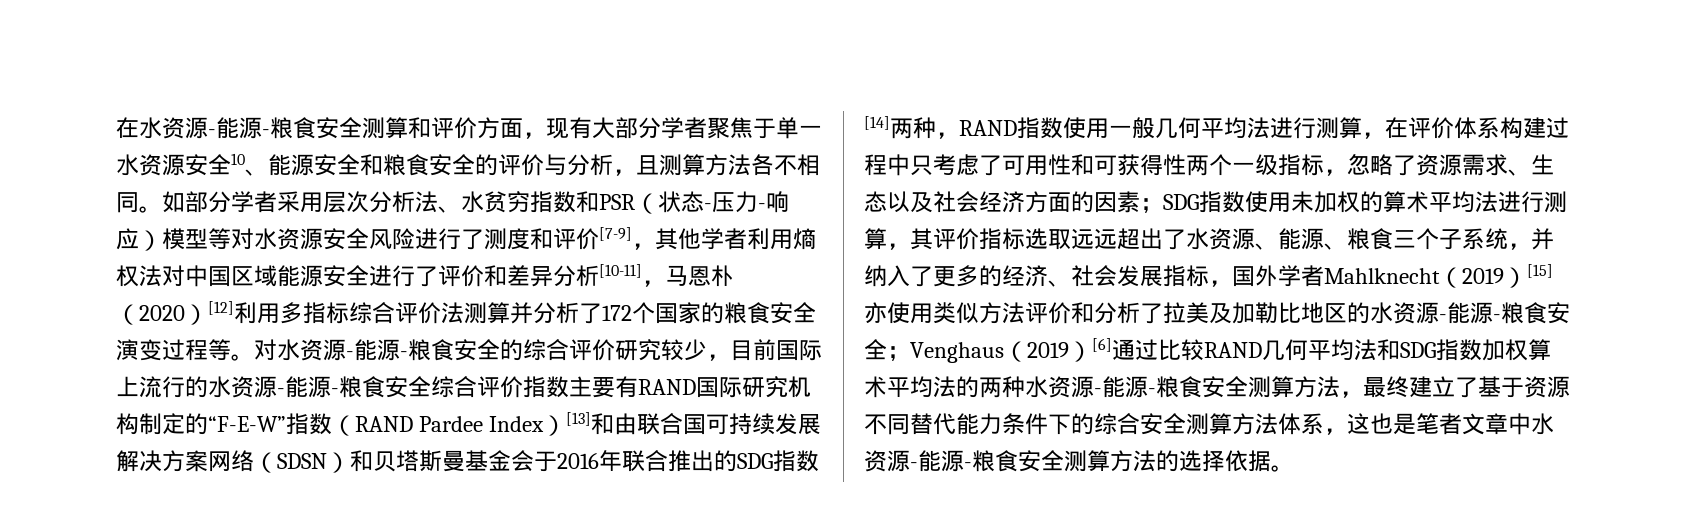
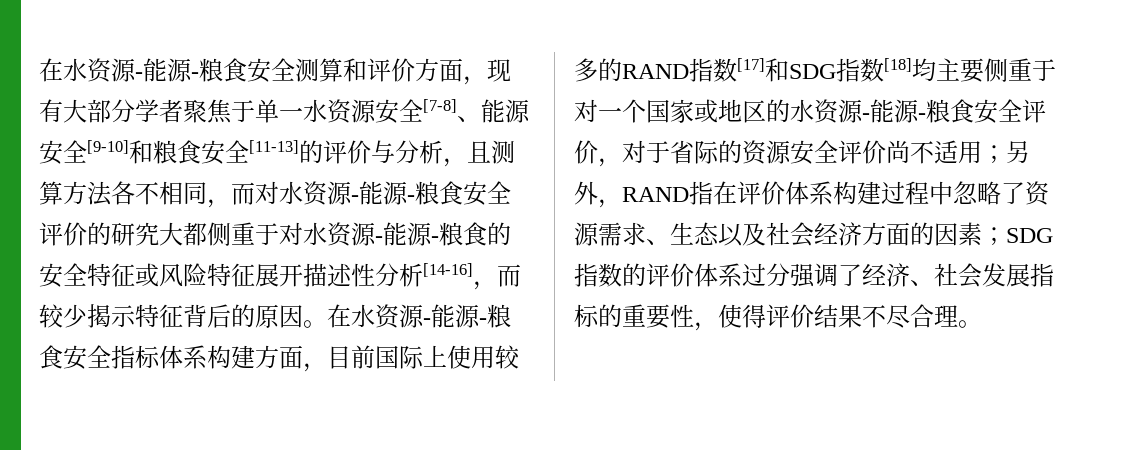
[231,153,245,165] 10 -> [423,99,457,113] [7-8]
(360, 164) none -> [87,140,129,154] [9-10]
(475, 164) none -> [249,140,299,154] [11-13]
[139,191,789,214] [116,227,632,251] [632,228,816,250] [116,264,642,287] [642,265,734,287] [116,301,816,325] [116,339,254,361] 。如部分学者采用层次分析法、水贫穷指数和PSR（状态-压力-响应）模型等对水资源安全风险进行了测度和评价[7-9]，其他学者利用熵权法对中国区域能源安全进行了评价和差异分析[10-11]，马恩朴（2020）[12]利用多指标综合评价法测算并分析了172个国家的粮食安全演变过程等。 -> [207,182,255,208] ，而
[500,339,822,361] [116,376,811,398] [116,412,822,436] [116,450,819,473] [864,116,1385,139] 的综合评价研究较少，目前国际上流行的水资源-能源-粮食安全综合评价指数主要有RAND国际研究机构制定的“F-E-W”指数（RAND Pardee Index）[13]和由联合国可持续发展解决方案网络（SDSN）和贝塔斯曼基金会于2016年联合推出的SDG指数[14]两种，RAND指数使用一般几何平均法进行测算， -> [39,222,511,247] [39,263,473,288] [473,264,521,290] [39,304,511,329] [39,345,520,372] [574,58,1056,83] [574,99,1046,124] [574,140,1030,167] [574,181,713,208] 评价的研究大都侧重于对水资源-能源-粮食的安全特征或风险特征展开描述性分析[14-16]，而较少揭示特征背后的原因。在水资源-能源-粮食安全指标体系构建方面，目前国际上使用较多的RAND指数[17]和SDG指数[18]均主要侧重于对一个国家或地区的水资源-能源-粮食安全评价，对于省际的资源安全评价尚不适用；另外，RAND指
[910,154,1347,176] 只考虑了可用性和可获得性两个一级指标， -> (953, 193) none
[1245,191,1567,213] [864,228,1554,250] [864,265,1002,287] 使用未加权的算术平均法进行测算，其评价指标选取远远超出了水资源、能源、粮食三个子系统，并纳入了更多的 -> [622,263,862,288] 的评价体系过分强调了
[1209,264,1553,288] [864,302,1570,324] [864,338,1551,363] [864,376,1570,398] [864,413,1554,435] [864,450,1271,472] ，国外学者Mahlknecht（2019）[15]亦使用类似方法评价和分析了拉美及加勒比地区的水资源-能源-粮食安全；Venghaus（2019）[6]通过比较RAND几何平均法和SDG指数加权算术平均法的两种水资源-能源-粮食安全测算方法，最终建立了基于资源不同替代能力条件下的综合安全测算方法体系，这也是笔者文章中水资源-能源-粮食安全测算方法的选择依据 -> [598,304,958,331] 的重要性，使得评价结果不尽合理

